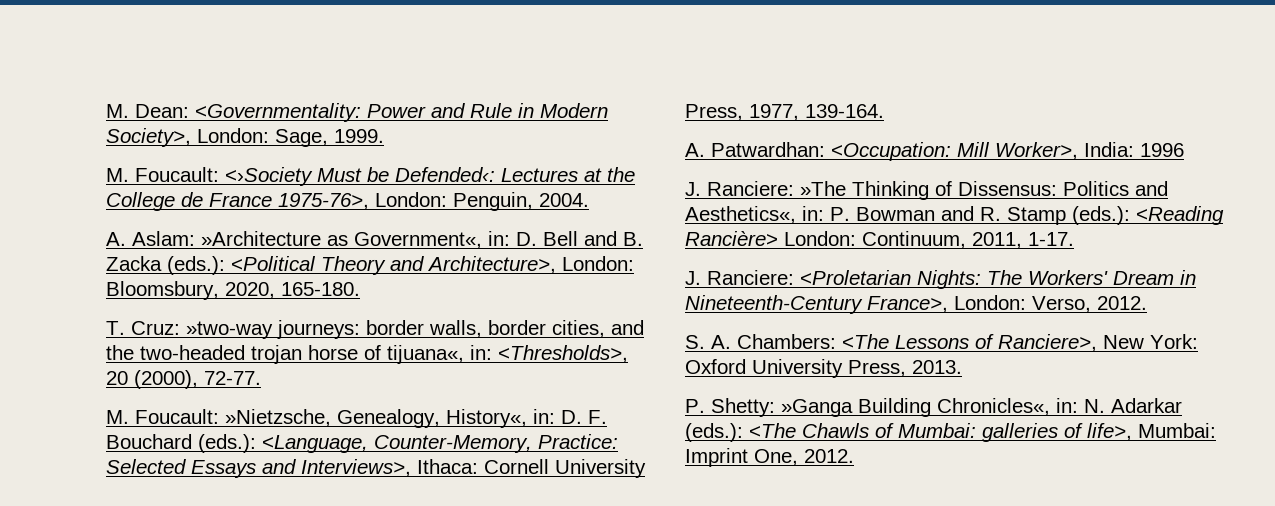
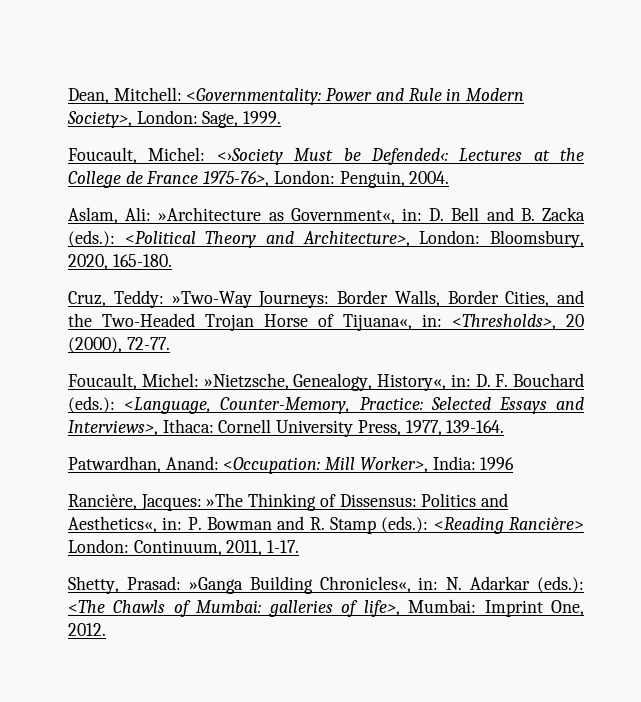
[106,104,189,118] M. Dean: -> [68,87,182,104] Dean, Mitchell:
[106,167,219,182] M. Foucault: -> [68,147,206,164] Foucault, Michel:
[106,231,195,246] A. Aslam: -> [68,207,152,224] Aslam, Ali:
[106,320,644,339] [106,345,464,364] T. Cruz: »two-way journeys: border walls, border cities, and the two-headed trojan horse of tijuana«, -> [68,290,584,308] [68,313,412,331] Cruz, Teddy: »Two-Way Journeys: Border Walls, Border Cities, and the Two-Headed Trojan Horse of Tijuana«,
[106,409,219,424] M. Foucault: -> [68,373,199,390] Foucault, Michel:
[685,142,825,157] A. Patwardhan: -> [68,456,219,473] Patwardhan, Anand:
[685,181,794,196] J. Ranciere: -> [68,494,202,511] Rancière, Jacques:
[685,270,1196,289] [685,295,1147,314] [685,334,1198,352] [685,359,962,378] [685,398,775,417] J. Ranciere: <Proletarian Nights: The Workers' Dream in Nineteenth-Century France>, London: Verso, 2012. // S. A. Chambers: <The Lessons of Ranciere>, New York: Oxford University Press, 2013. // P. Shetty: -> [68,576,181,594] Shetty, Prasad:

